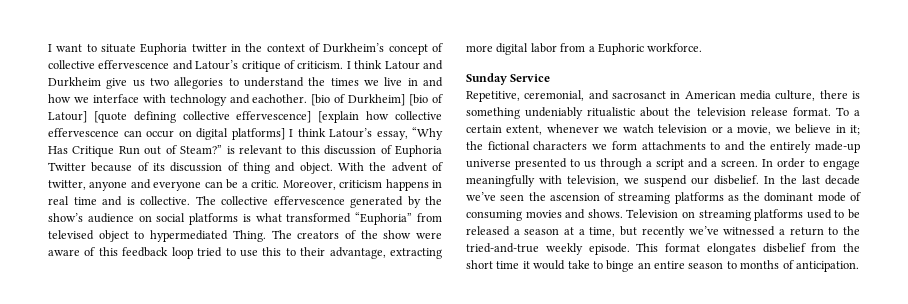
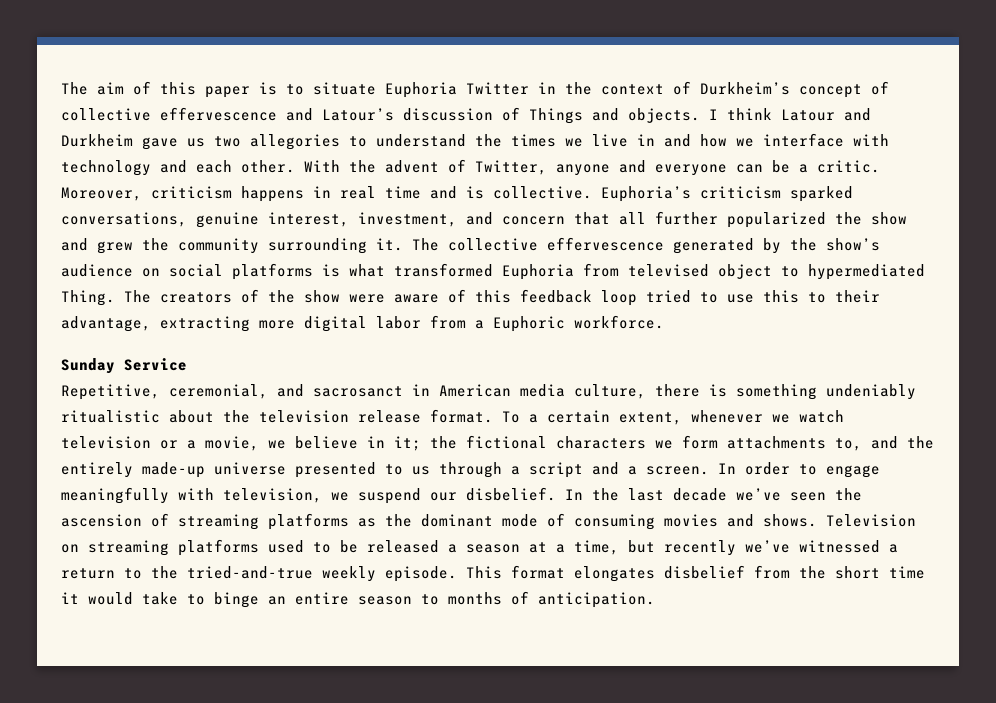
[48,44,83,52] I want -> [61,81,277,98] The aim of this paper is
[191,44,227,52] twitter -> [466,82,529,95] Twitter
[241,60,344,72] critique of criticism. -> [403,107,700,124] discussion of Things and objects.
[106,78,128,89] give -> [142,137,178,150] gave
[252,94,444,106] [48,111,442,123] [48,127,443,140] [48,145,443,157] [48,162,333,174] eachother. [bio of Durkheim] [bio of Latour] [quote defining collective effervescence] [explain how collective effervescence can occur on digital platforms] I think Latour’s essay, “Why Has Critique Run out of Steam?” is relevant to this discussion of Euphoria Twitter because of its discussion of thing and object. -> [196,160,295,173] each other.
[48,180,86,190] twitter, -> [475,160,547,175] Twitter,
(190, 200) none -> [601,186,853,202] [61,211,907,228] [61,238,403,254] Euphoria’s criticism sparked conversations, genuine interest, investment, and concern that all further popularized the show and grew the community surrounding it.
[355,212,413,225] “Euphoria” -> [502,264,574,280] Euphoria
[710,142,721,150] to -> [835,438,862,451] to,

